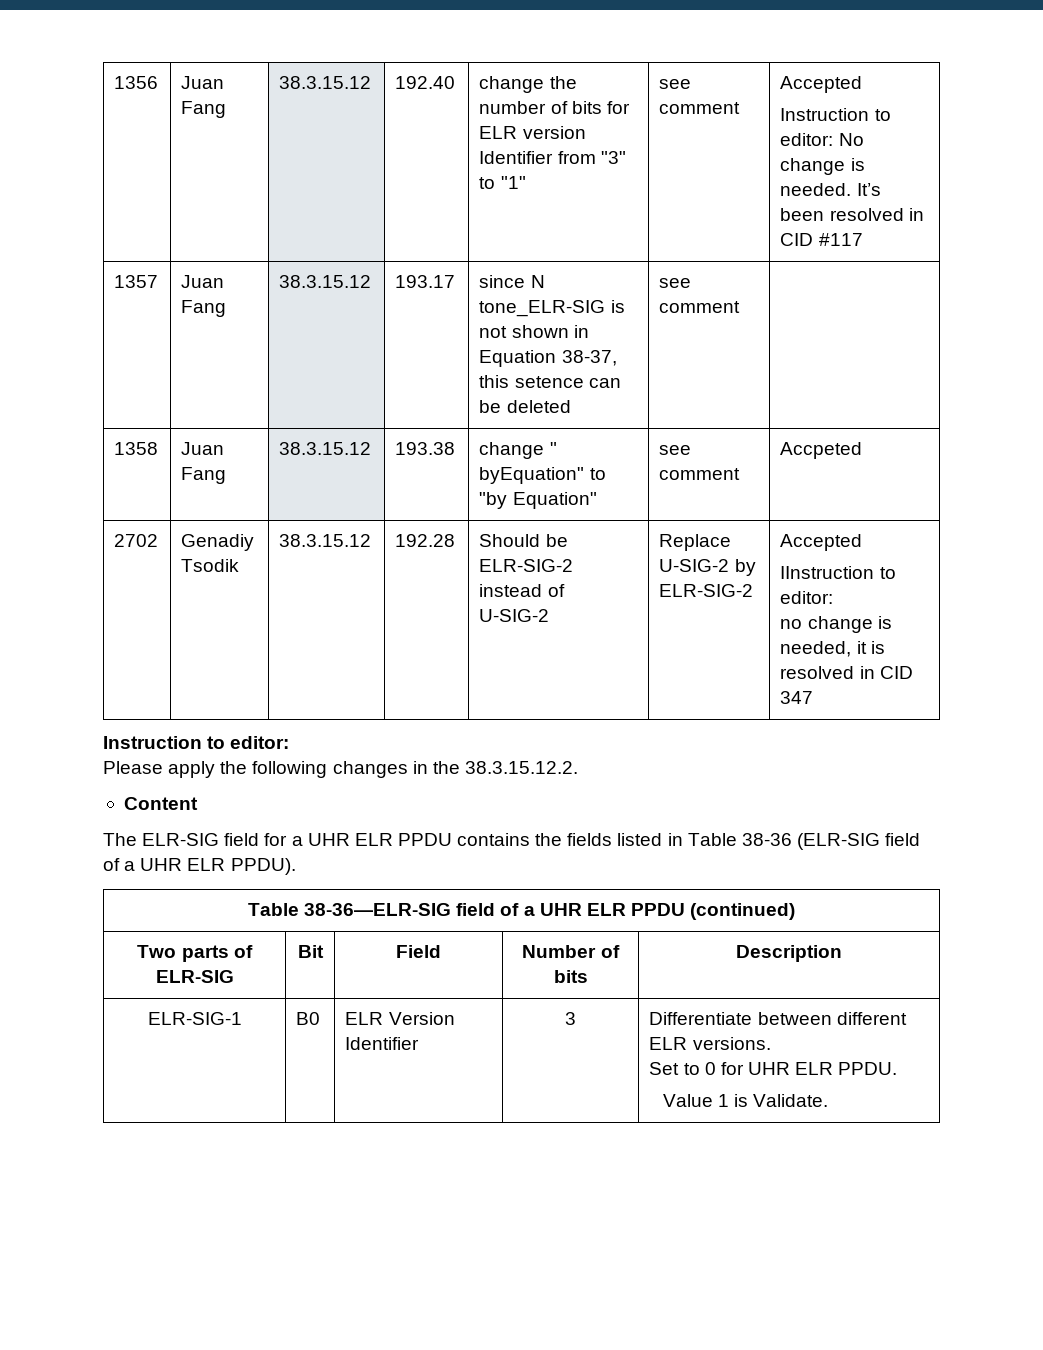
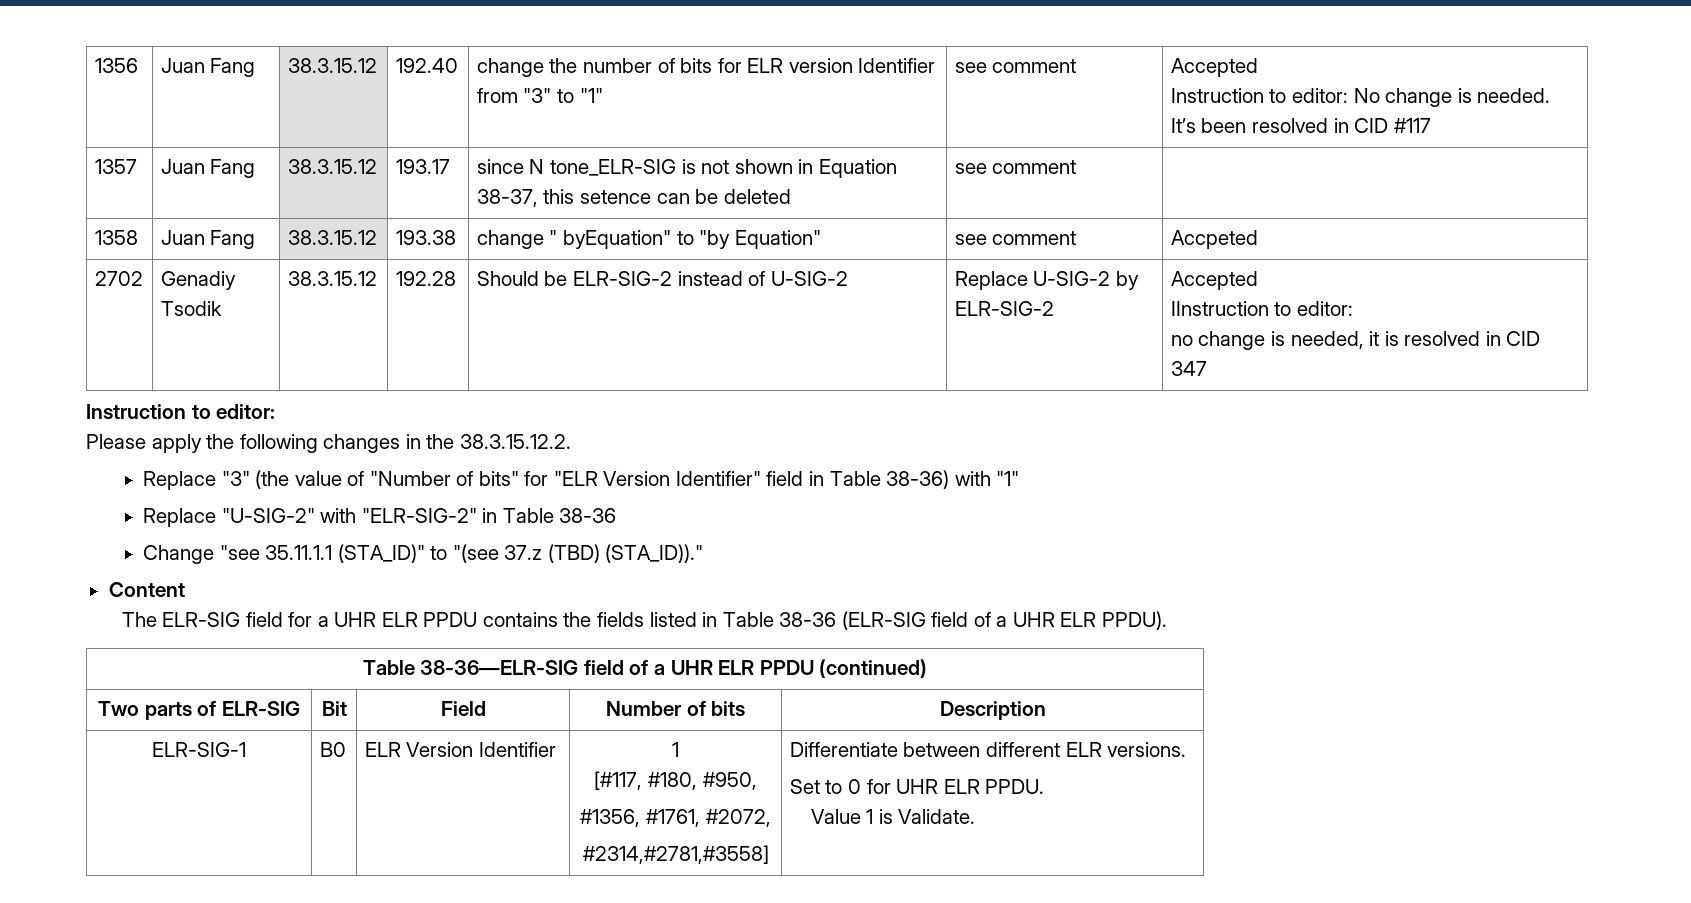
(578, 767) none -> [143,470,1020,490] [143,508,617,527] [143,544,704,564] // Replace "3" (the value of "Number of bits" for "ELR Version Identifier" field in Table 38-36) with "1" // Replace "U-SIG-2" with "ELR-SIG-2" in Table 38-36 // Change "see 35.11.1.1 (STA_ID)" to "(see 37.z (TBD) (STA_ID))."
[565,1012,576,1025] 3 -> [672,742,679,757] [594,771,757,790] [580,809,771,827] [582,845,769,864] 1 // [#117, #180, #950, // #1356, #1761, #2072, // #2314,#2781,#3558]

